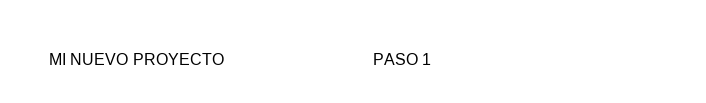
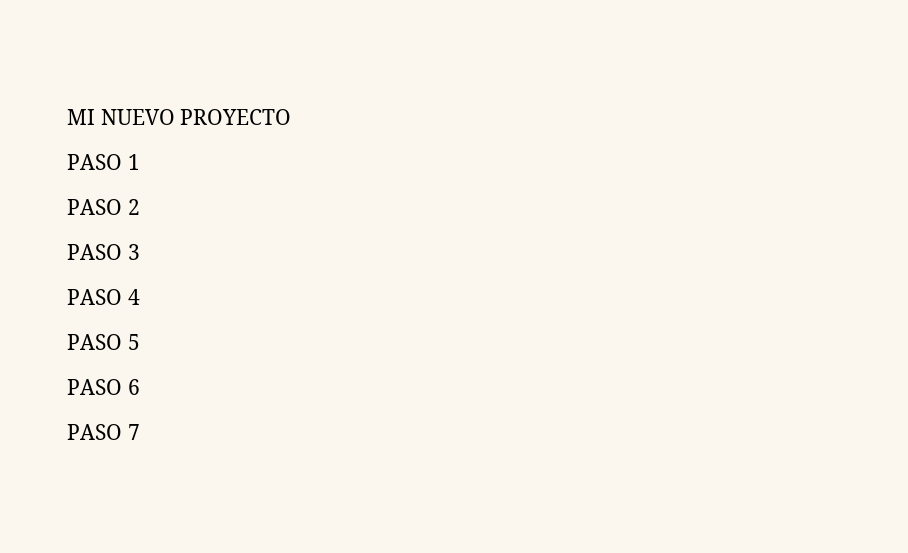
(432, 59) none -> [67,199,140,215] [67,244,140,260] [67,289,140,305] [67,334,140,350] [67,379,140,395] [67,424,140,440] // PASO 2 // PASO 3 // PASO 4 // PASO 5 // PASO 6 // PASO 7

